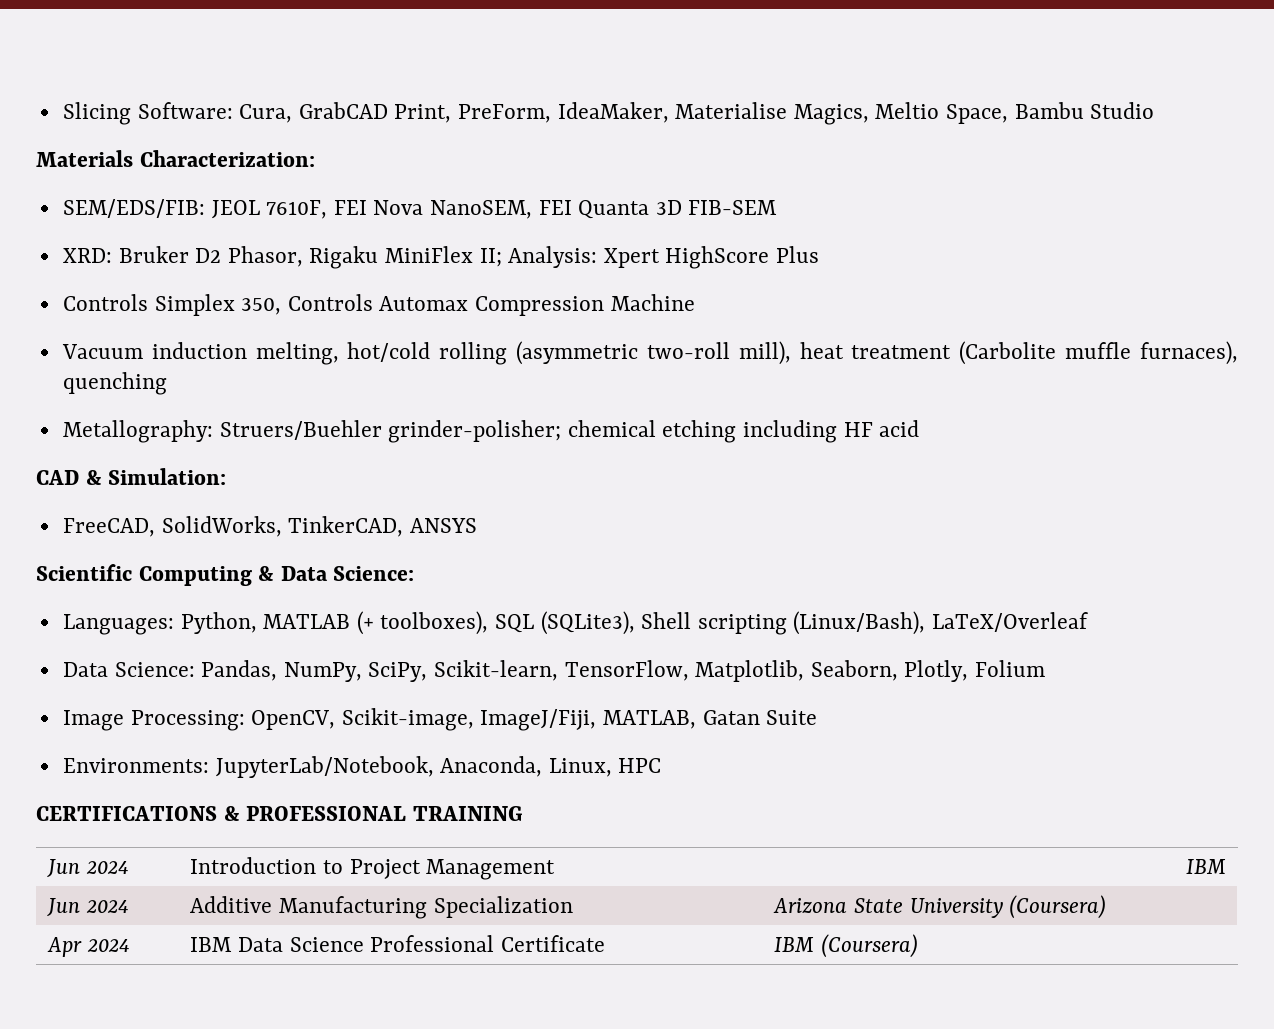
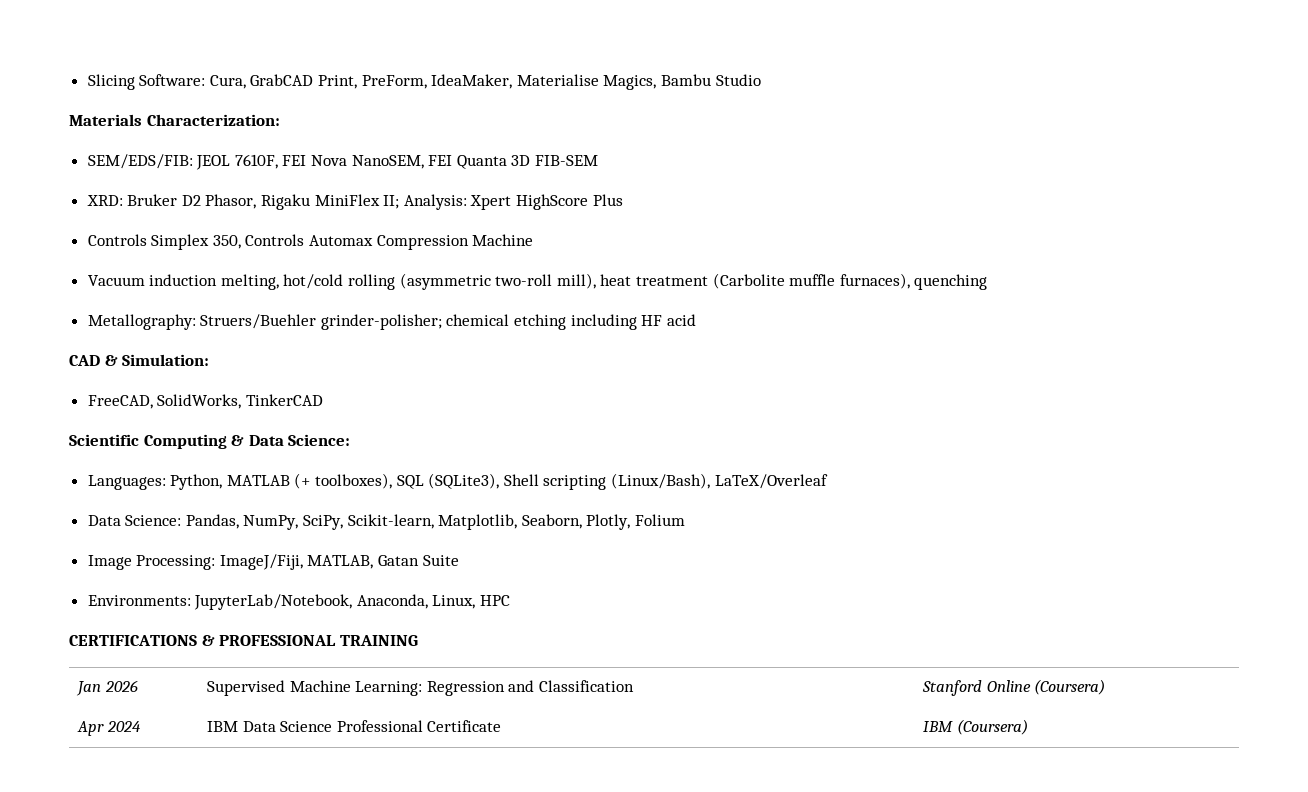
[875,102,1009,124] Meltio Space, -> (657, 82) none
[288,516,477,537] TinkerCAD, ANSYS -> [245,394,323,406] TinkerCAD
[564,660,689,681] TensorFlow, -> (434, 521) none
[251,708,474,731] OpenCV, Scikit-image, -> (216, 562) none
[47,859,129,878] [190,857,556,880] [1185,859,1226,874] [47,898,129,917] [190,896,573,919] [773,898,1003,918] Jun 2024 | Introduction to Project Management | IBM // Jun 2024 | Additive Manufacturing Specialization | Arizona State University -> [75,680,138,696] [206,680,634,696] [921,680,1031,696] Jan 2026 | Supervised Machine Learning: Regression and Classification | Stanford Online

